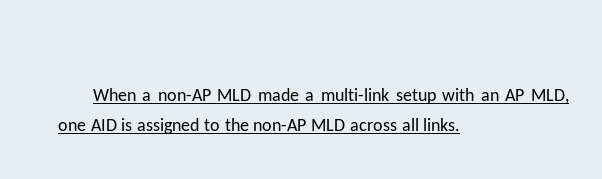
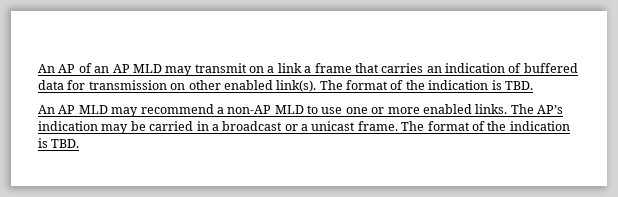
[92,88,569,104] [58,118,461,134] When a non-AP MLD made a multi-link setup with an AP MLD, one AID is assigned to the non-AP MLD across all links. -> [38,63,578,76] [38,80,533,92] [38,104,563,117] [38,121,570,134] [38,138,80,148] An AP of an AP MLD may transmit on a link a frame that carries an indication of buffered data for transmission on other enabled link(s). The format of the indication is TBD. // An AP MLD may recommend a non-AP MLD to use one or more enabled links. The AP’s indication may be carried in a broadcast or a unicast frame. The format of the indication is TBD.

